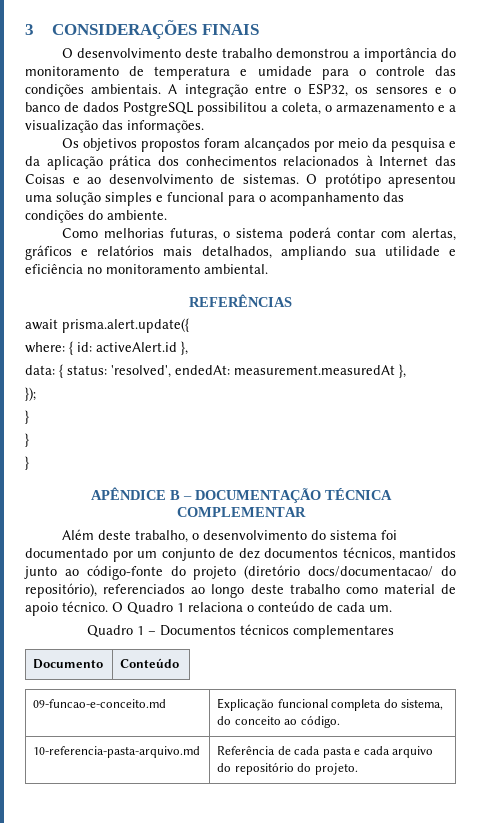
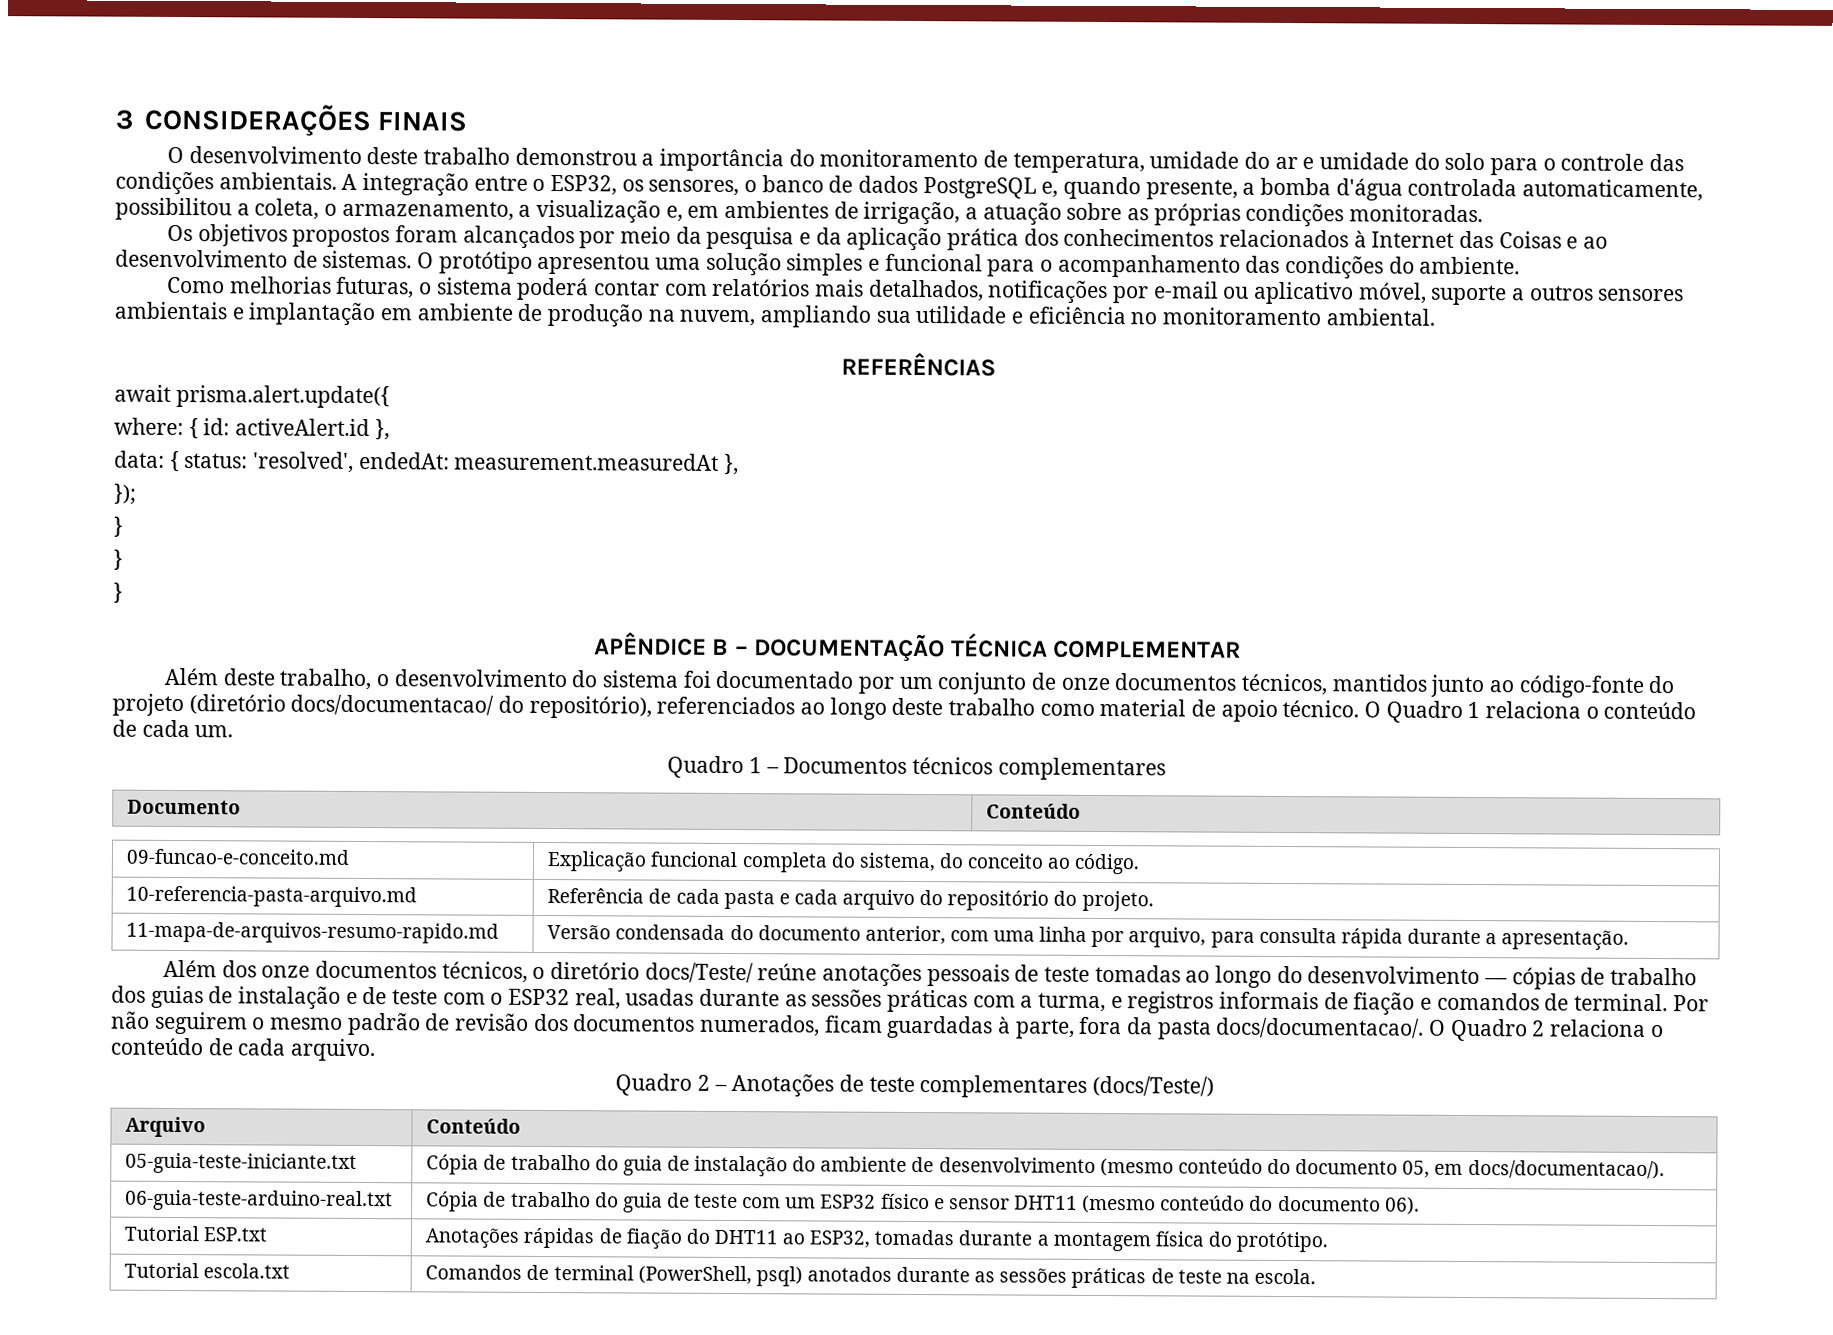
[154,66,312,80] temperatura e umidade -> [1012,151,1486,174] temperatura, umidade do ar e umidade do solo
[375,87,442,94] sensores e -> [648,179,740,197] sensores,
[197,102,456,116] [25,120,204,133] possibilitou a coleta, o armazenamento e a visualização das informações. -> [1041,176,1704,202] [115,197,1484,228] e, quando presente, a bomba d'água controlada automaticamente, possibilitou a coleta, o armazenamento, a visualização e, em ambientes de irrigação, a atuação sobre as próprias condições monitoradas.
[411,228,456,241] [25,245,272,260] alertas, gráficos e relatórios mais detalhados, -> [712,278,1685,306] [114,301,756,328] relatórios mais detalhados, notificações por e-mail ou aplicativo móvel, suporte a outros sensores ambientais e implantação em ambiente de produção na nuvem,
[238,548,260,559] dez -> [1060,677,1110,691] onze
(358, 769) none -> [126,921,500,944] [547,924,1630,951] [162,959,1697,990] [111,985,1709,1016] [111,1011,1664,1042] [110,1037,376,1062] [615,1073,1214,1098] [125,1116,207,1138] [426,1118,522,1134] [125,1152,358,1174] [426,1154,1665,1180] [125,1189,394,1212] [426,1191,1420,1215] [124,1225,268,1242] [425,1227,1329,1253] [124,1262,291,1279] [425,1264,1317,1289] // 11-mapa-de-arquivos-resumo-rapido.md | Versão condensada do documento anterior, com uma linha por arquivo, para consulta rápida durante a apresentação. // Além dos onze documentos técnicos, o diretório docs/Teste/ reúne anotações pessoais de teste tomadas ao longo do desenvolvimento — cópias de trabalho dos guias de instalação e de teste com o ESP32 real, usadas durante as sessões práticas com a turma, e registros informais de fiação e comandos de terminal. Por não seguirem o mesmo padrão de revisão dos documentos numerados, ficam guardadas à parte, fora da pasta docs/documentacao/. O Quadro 2 relaciona o conteúdo de cada arquivo. // Quadro 2 – Anotações de teste complementares (docs/Teste/) // Arquivo | Conteúdo // 05-guia-teste-iniciante.txt | Cópia de trabalho do guia de instalação do ambiente de desenvolvimento (mesmo conteúdo do documento 05, em docs/documentacao/). // 06-guia-teste-arduino-real.txt | Cópia de trabalho do guia de teste com um ESP32 físico e sensor DHT11 (mesmo conteúdo do documento 06). // Tutorial ESP.txt | Anotações rápidas de fiação do DHT11 ao ESP32, tomadas durante a montagem física do protótipo. // Tutorial escola.txt | Comandos de terminal (PowerShell, psql) anotados durante as sessões práticas de teste na escola.

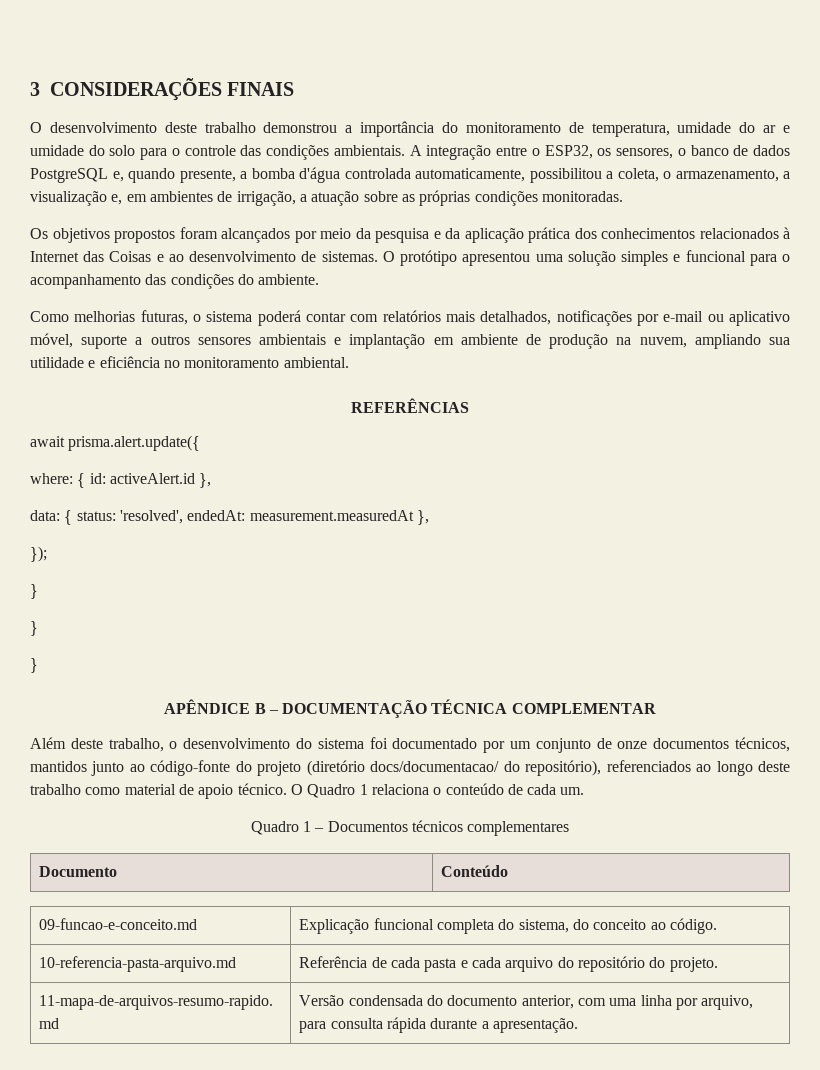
[162,959,1697,990] [111,985,1709,1016] [111,1011,1664,1042] [110,1037,376,1062] [615,1073,1214,1098] [125,1116,207,1138] [426,1118,522,1134] [125,1152,358,1174] [426,1154,1665,1180] [125,1189,394,1212] [426,1191,1420,1215] [124,1225,268,1242] [425,1227,1329,1253] [124,1262,291,1279] [425,1264,1317,1289] // Além dos onze documentos técnicos, o diretório docs/Teste/ reúne anotações pessoais de teste tomadas ao longo do desenvolvimento — cópias de trabalho dos guias de instalação e de teste com o ESP32 real, usadas durante as sessões práticas com a turma, e registros informais de fiação e comandos de terminal. Por não seguirem o mesmo padrão de revisão dos documentos numerados, ficam guardadas à parte, fora da pasta docs/documentacao/. O Quadro 2 relaciona o conteúdo de cada arquivo. // Quadro 2 – Anotações de teste complementares (docs/Teste/) // Arquivo | Conteúdo // 05-guia-teste-iniciante.txt | Cópia de trabalho do guia de instalação do ambiente de desenvolvimento (mesmo conteúdo do documento 05, em docs/documentacao/). // 06-guia-teste-arduino-real.txt | Cópia de trabalho do guia de teste com um ESP32 físico e sensor DHT11 (mesmo conteúdo do documento 06). // Tutorial ESP.txt | Anotações rápidas de fiação do DHT11 ao ESP32, tomadas durante a montagem física do protótipo. // Tutorial escola.txt | Comandos de terminal (PowerShell, psql) anotados durante as sessões práticas de teste na escola. -> (579, 1025) none

